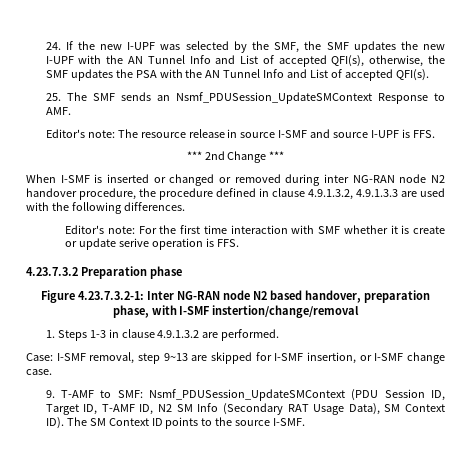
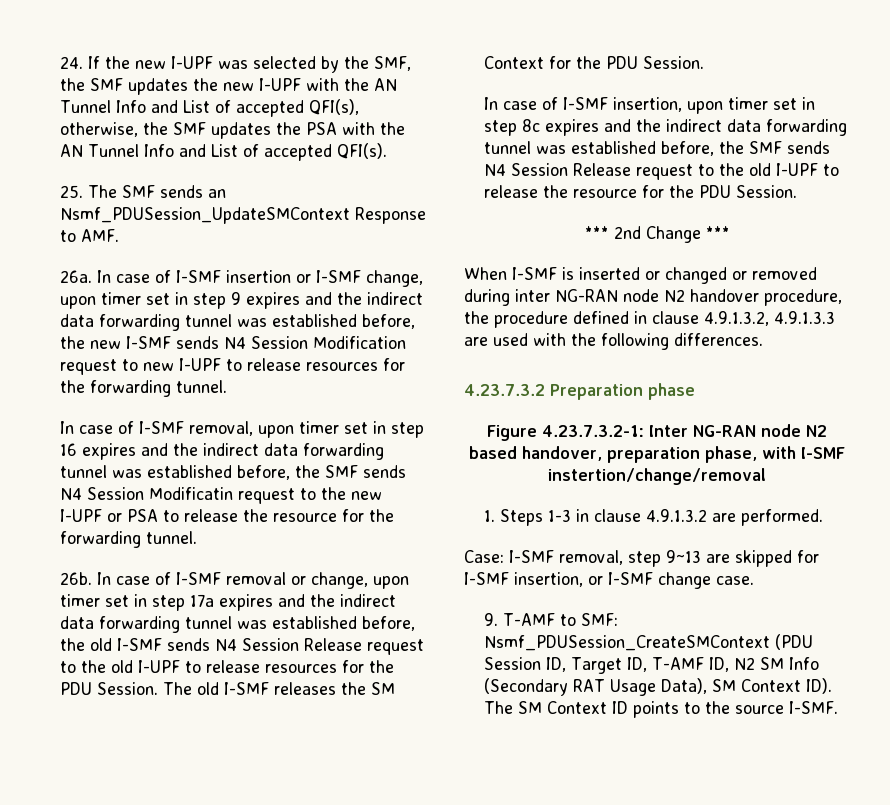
[45,129,436,138] Editor's note: The resource release in source I-SMF and source I-UPF is FFS. -> [59,270,423,287] [59,292,423,309] [59,314,415,331] [59,336,406,349] [59,358,405,375] [59,380,227,397] [59,421,424,438] [59,443,384,460] [59,465,406,480] [59,487,382,504] [59,509,394,522] [59,531,197,548] [59,572,409,589] [59,594,396,611] [59,616,415,633] [59,638,424,655] [59,660,394,673] [59,682,395,695] [483,56,704,69] [483,97,815,114] [483,119,847,136] [483,141,830,156] [483,163,839,180] [483,185,797,198] 26a. In case of I-SMF insertion or I-SMF change, upon timer set in step 9 expires and the indirect data forwarding tunnel was established before, the new I-SMF sends N4 Session Modification request to new I-UPF to release resources for the forwarding tunnel. // In case of I-SMF removal, upon timer set in step 16 expires and the indirect data forwarding tunnel was established before, the SMF sends N4 Session Modificatin request to the new I-UPF or PSA to release the resource for the forwarding tunnel. // 26b. In case of I-SMF removal or change, upon timer set in step 17a expires and the indirect data forwarding tunnel was established before, the old I-SMF sends N4 Session Release request to the old I-UPF to release resources for the PDU Session. The old I-SMF releases the SM Context for the PDU Session. // In case of I-SMF insertion, upon timer set in step 8c expires and the indirect data forwarding tunnel was established before, the SMF sends N4 Session Release request to the old I-UPF to release the resource for the PDU Session.
[65,225,445,234] [65,238,240,250] // Editor's note: For the first time interaction with SMF whether it is create or update serive operation is FFS. -> (763, 339) none
[148,389,345,401] Nsmf_PDUSession_UpdateSMContext -> [483,635,770,651] Nsmf_PDUSession_CreateSMContext

